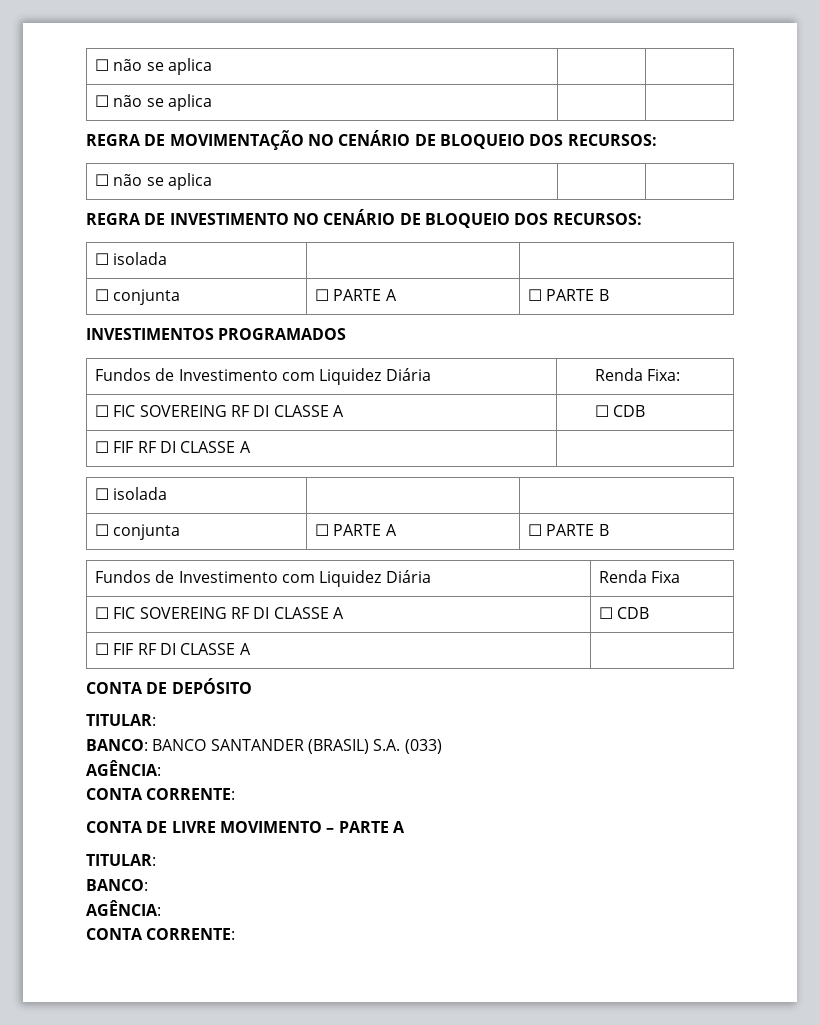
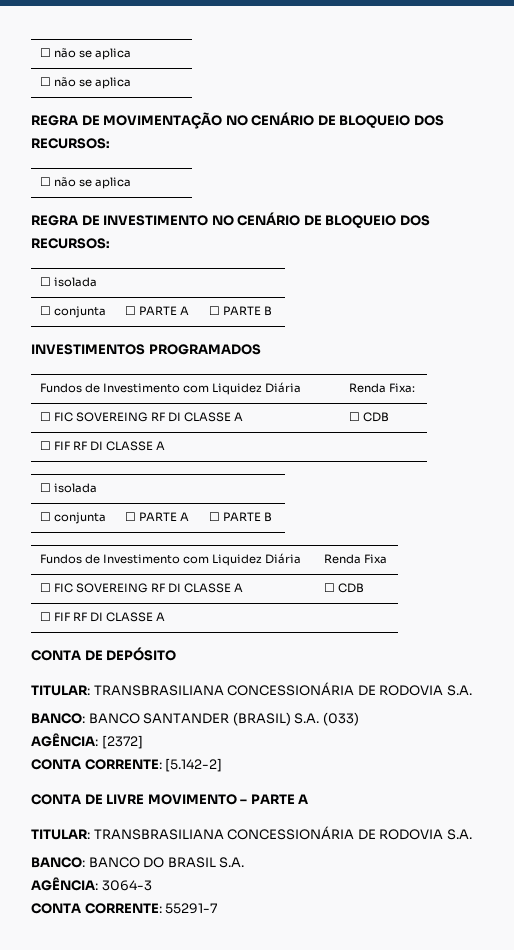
(156, 720) none -> [93,682,472,696] TRANSBRASILIANA CONCESSIONÁRIA DE RODOVIA S.A.
[86,788,236,800] // CONTA CORRENTE: -> [101,735,143,749] [31,758,223,772] [2372] // CONTA CORRENTE: [5.142-2]
[86,879,148,891] [86,900,161,916] [86,928,236,940] // BANCO: // AGÊNCIA: // CONTA CORRENTE: -> [93,826,472,840] [31,857,245,868] [31,877,152,891] [31,903,218,914] TRANSBRASILIANA CONCESSIONÁRIA DE RODOVIA S.A. // BANCO: BANCO DO BRASIL S.A. // AGÊNCIA: 3064-3 // CONTA CORRENTE: 55291-7

